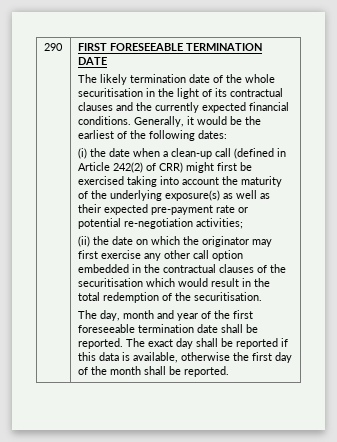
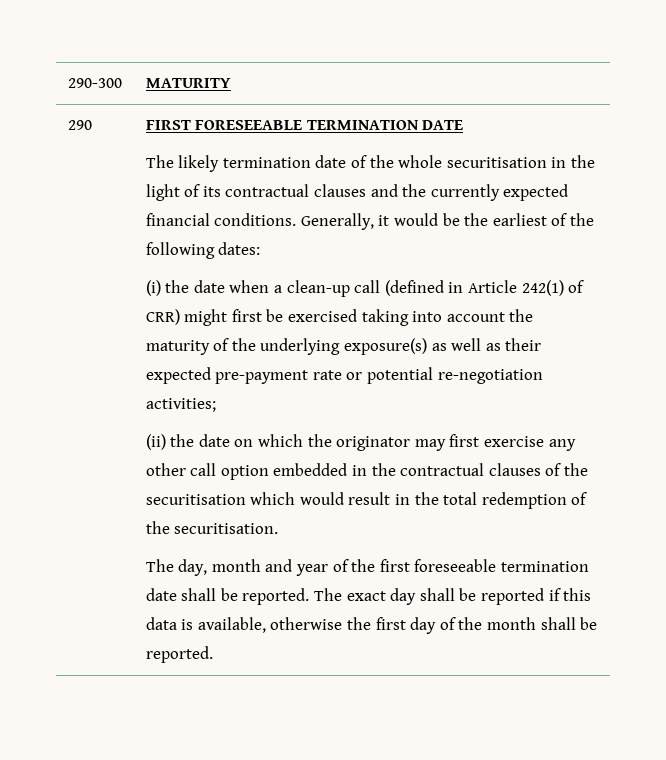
(43, 47) none -> [67,78,122,88] [145,78,231,88] 290-300 | MATURITY //
[112,162,143,173] 242(2) -> [521,280,564,296] 242(1)

